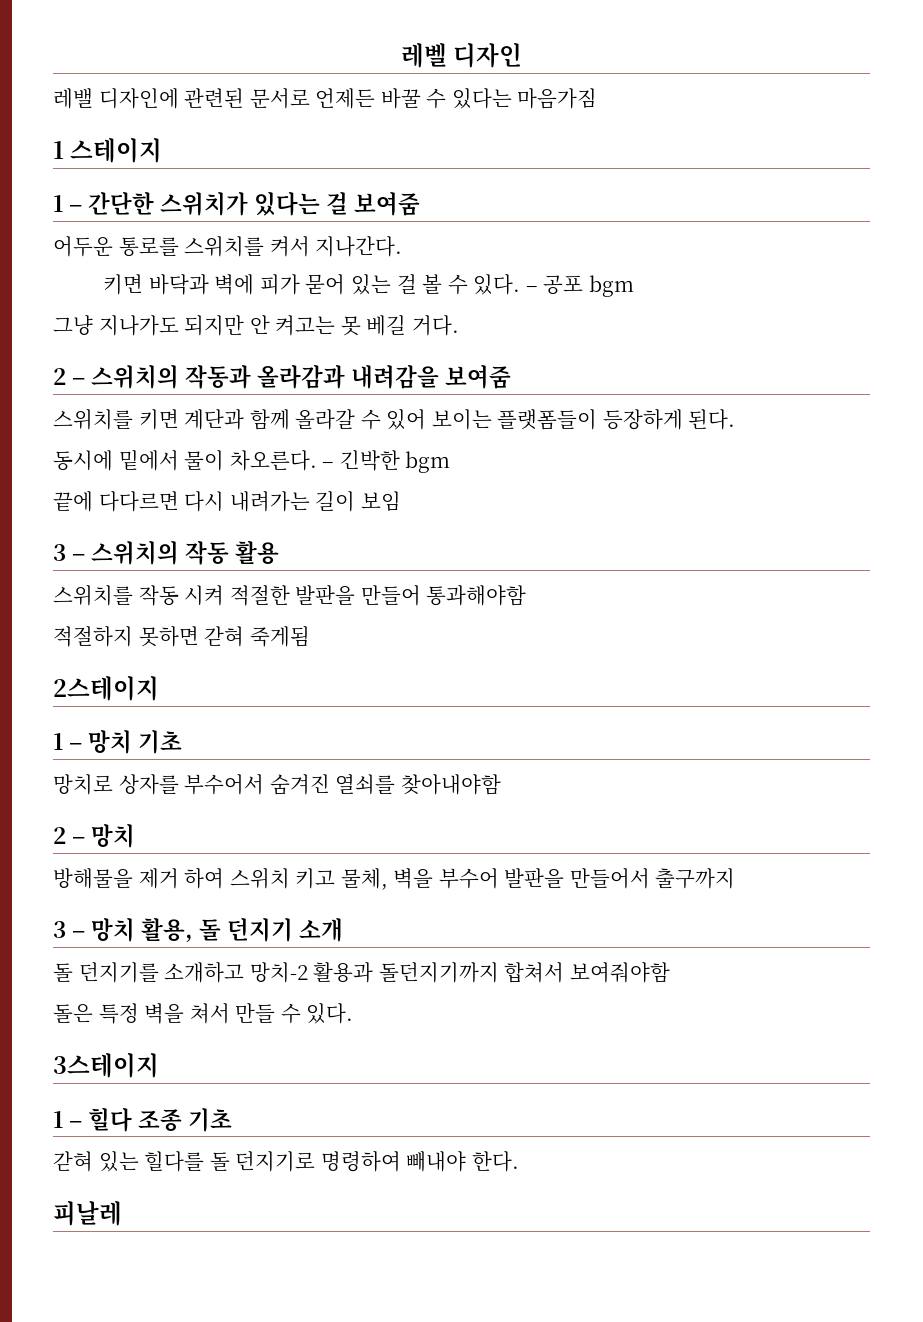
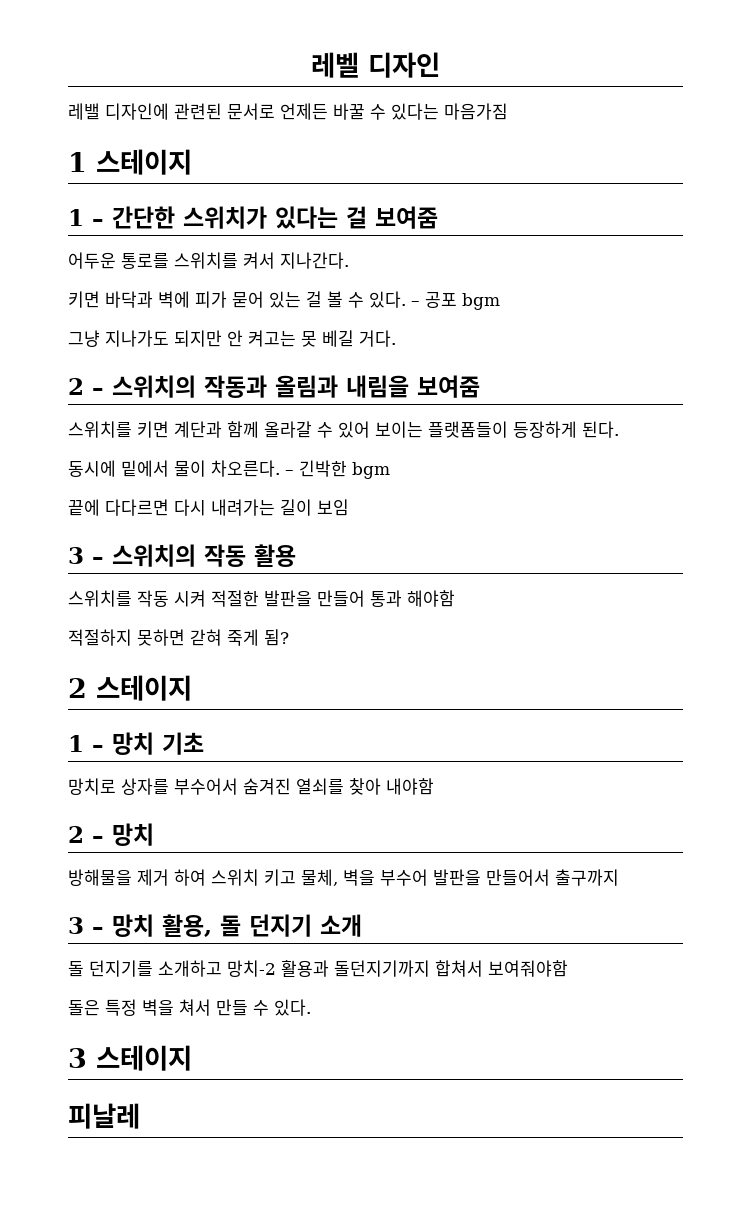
[257,365,440,389] 올라감과 내려감을 -> [275,375,409,398] 올림과 내림을
[426,585,527,606] 통과해야함 -> [370,590,455,607] 통과 해야함
[249,626,310,647] [53,676,159,701] 죽게됨 // 2스테이지 -> [227,629,289,646] [68,675,192,701] 죽게 됨? // 2 스테이지
[400,774,501,795] 찾아내야함 -> [349,778,434,795] 찾아 내야함
[53,1053,159,1078] [53,1107,233,1132] [53,1151,519,1172] 3스테이지 // 1 – 힐다 조종 기초 // 갇혀 있는 힐다를 돌 던지기로 명령하여 빼내야 한다. -> [68,1045,192,1071] 3 스테이지

